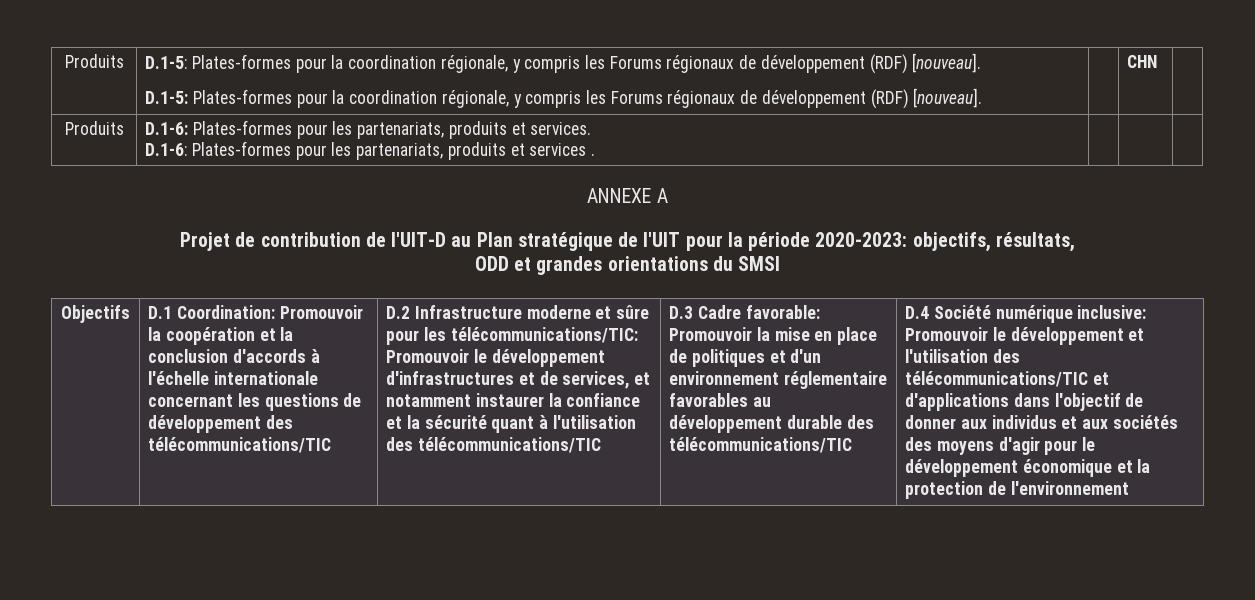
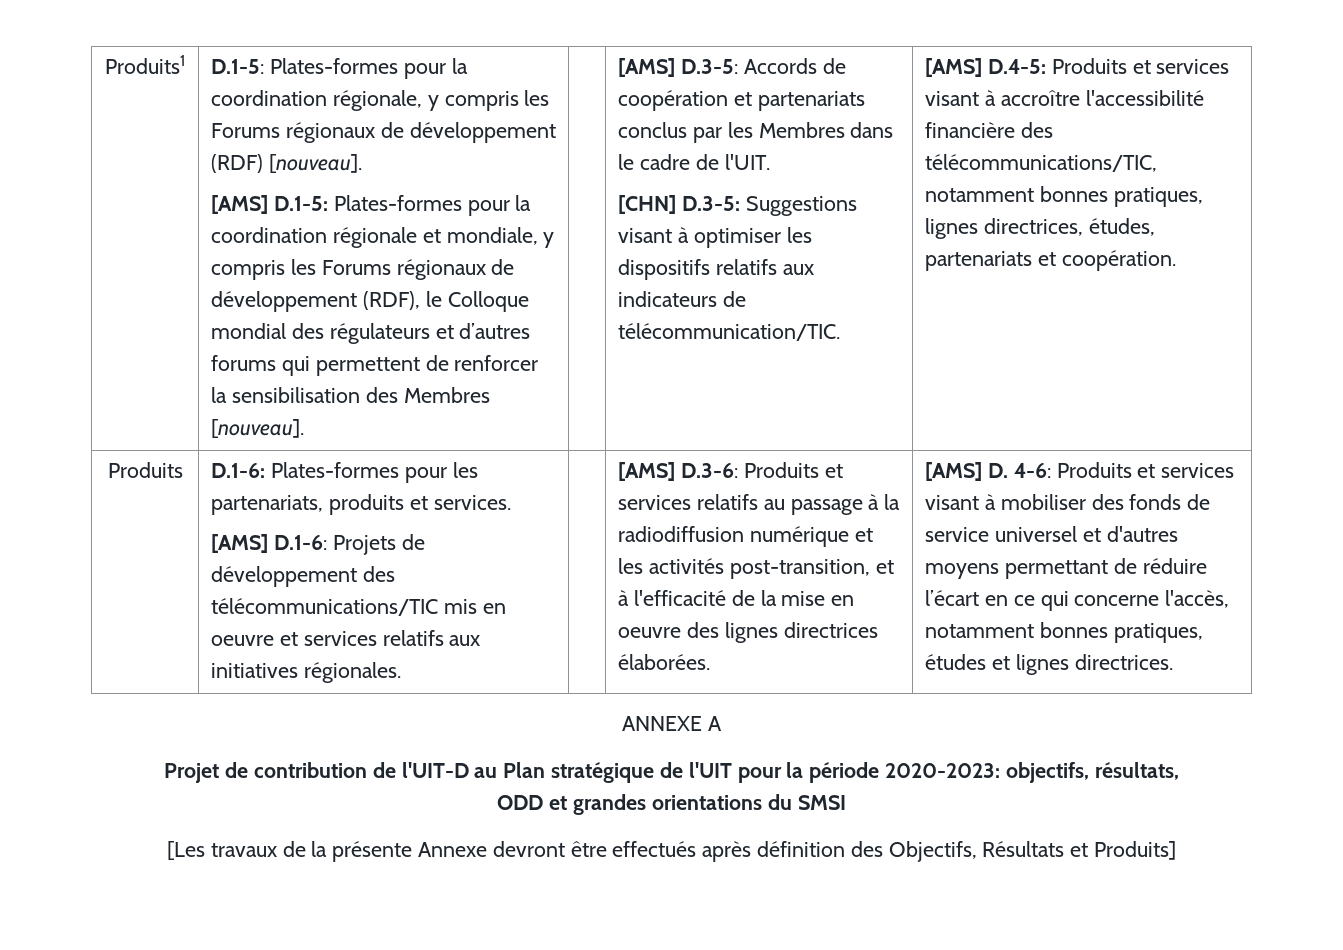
[64,54,124,68] Produits -> [105,55,185,74] Produits1
[145,88,983,109] [1127,55,1158,68] D.1-5: Plates-formes pour la coordination régionale, y compris les Forums régionaux de développement (RDF) [nouveau]. | | CHN | -> [211,195,532,216] [211,227,555,248] [211,259,515,280] [211,291,529,312] [211,323,531,344] [211,355,539,376] [211,387,490,403] [211,419,305,438] [618,58,846,77] [618,90,865,111] [618,122,894,143] [618,154,770,170] [618,195,857,216] [618,227,812,248] [618,259,814,280] [618,291,746,307] [618,323,841,341] [925,58,1230,77] [925,90,1204,106] [925,122,1053,138] [925,154,1158,172] [925,186,1203,207] [925,218,1155,239] [925,250,1176,271] [AMS] D.1-5: Plates-formes pour la coordination régionale et mondiale, y compris les Forums régionaux de développement (RDF), le Colloque mondial des régulateurs et d’autres forums qui permettent de renforcer la sensibilisation des Membres [nouveau]. | | [AMS] D.3-5: Accords de coopération et partenariats conclus par les Membres dans le cadre de l'UIT. // [CHN] D.3-5: Suggestions visant à optimiser les dispositifs relatifs aux indicateurs de télécommunication/TIC. | [AMS] D.4-5: Produits et services visant à accroître l'accessibilité financière des télécommunications/TIC, notamment bonnes pratiques, lignes directrices, études, partenariats et coopération.
[145,141,595,160] D.1-6: Plates-formes pour les partenariats, produits et services . | | | -> [211,534,425,555] [211,566,395,587] [211,598,506,616] [211,630,481,646] [211,662,401,683] [618,462,843,481] [618,494,901,515] [618,526,873,547] [618,558,894,579] [618,590,855,606] [618,622,878,643] [618,654,711,670] [925,462,1235,481] [925,494,1211,510] [925,526,1178,542] [925,558,1207,579] [925,590,1230,611] [925,622,1203,643] [925,654,1173,675] [AMS] D.1-6: Projets de développement des télécommunications/TIC mis en oeuvre et services relatifs aux initiatives régionales. | | [AMS] D.3-6: Produits et services relatifs au passage à la radiodiffusion numérique et les activités post-transition, et à l'efficacité de la mise en oeuvre des lignes directrices élaborées. | [AMS] D. 4-6: Produits et services visant à mobiliser des fonds de service universel et d'autres moyens permettant de réduire l’écart en ce qui concerne l'accès, notamment bonnes pratiques, études et lignes directrices.
[61,305,130,323] [148,305,363,319] [148,327,294,345] [148,349,320,363] [148,371,318,385] [148,393,362,411] [148,415,293,433] [148,437,332,453] [386,305,650,319] [386,327,638,345] [386,349,605,367] [386,371,651,389] [386,393,641,407] [386,415,636,433] [386,437,601,453] [669,305,820,319] [669,327,878,345] [669,349,822,367] [669,371,887,389] [669,393,771,407] [669,415,874,433] [669,437,853,453] [905,305,1147,323] [905,327,1145,345] [905,349,1020,363] [905,371,1109,387] [905,393,1144,411] [905,415,1178,429] [905,437,1096,455] [905,459,1151,477] [905,481,1129,499] // Objectifs | D.1 Coordination: Promouvoir la coopération et la conclusion d'accords à l'échelle internationale concernant les questions de développement des télécommunications/TIC | D.2 Infrastructure moderne et sûre pour les télécommunications/TIC: Promouvoir le développement d'infrastructures et de services, et notamment instaurer la confiance et la sécurité quant à l'utilisation des télécommunications/TIC | D.3 Cadre favorable: Promouvoir la mise en place de politiques et d'un environnement réglementaire favorables au développement durable des télécommunications/TIC | D.4 Société numérique inclusive: Promouvoir le développement et l'utilisation des télécommunications/TIC et d'applications dans l'objectif de donner aux individus et aux sociétés des moyens d'agir pour le développement économique et la protection de l'environnement -> [166,841,1177,862] // [Les travaux de la présente Annexe devront être effectués après définition des Objectifs, Résultats et Produits]

